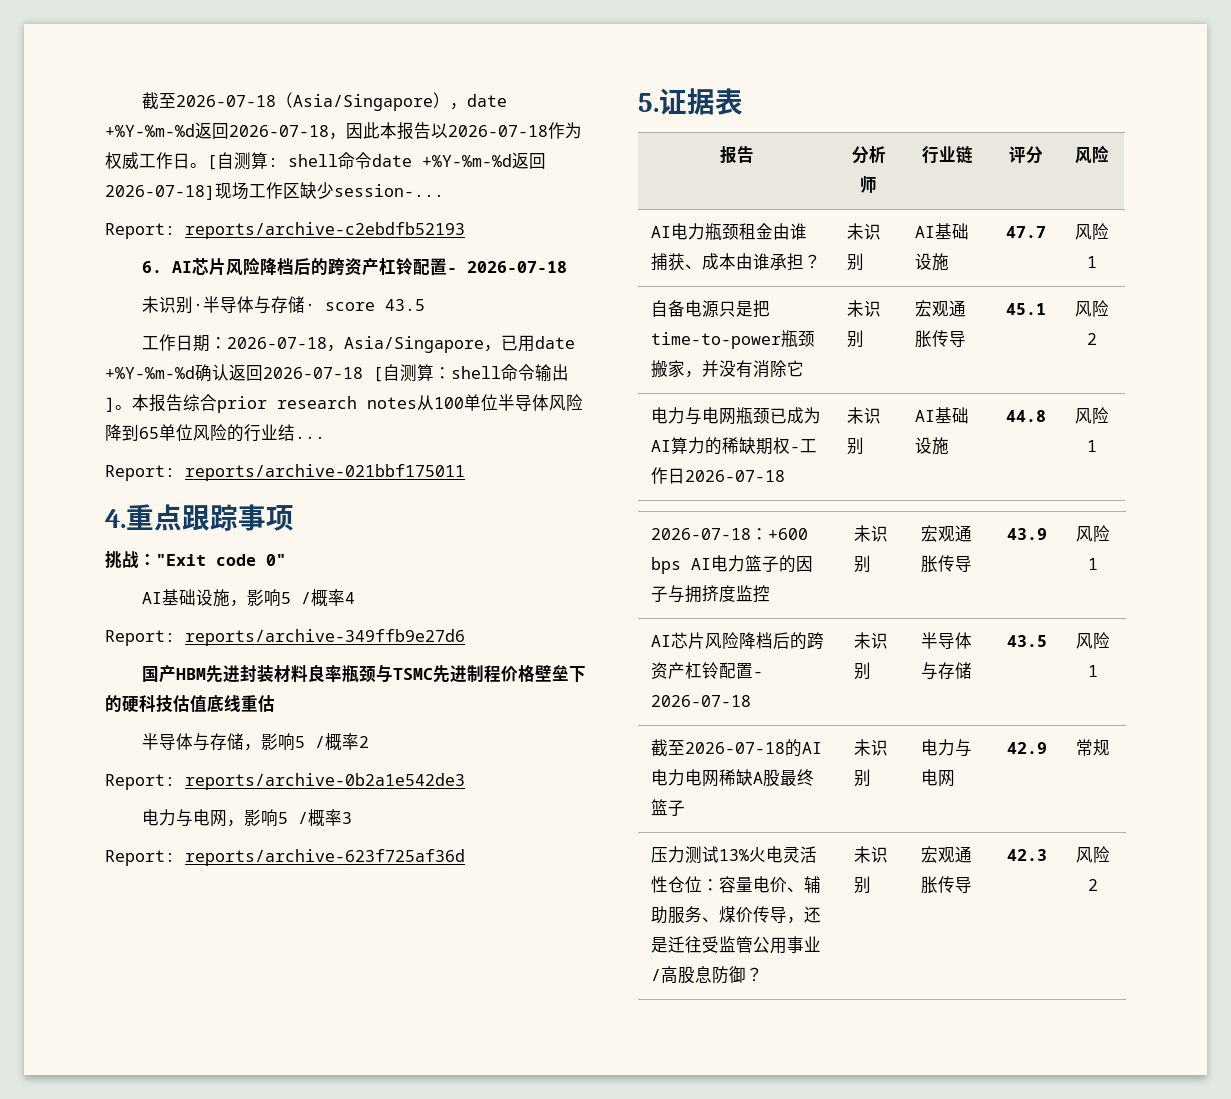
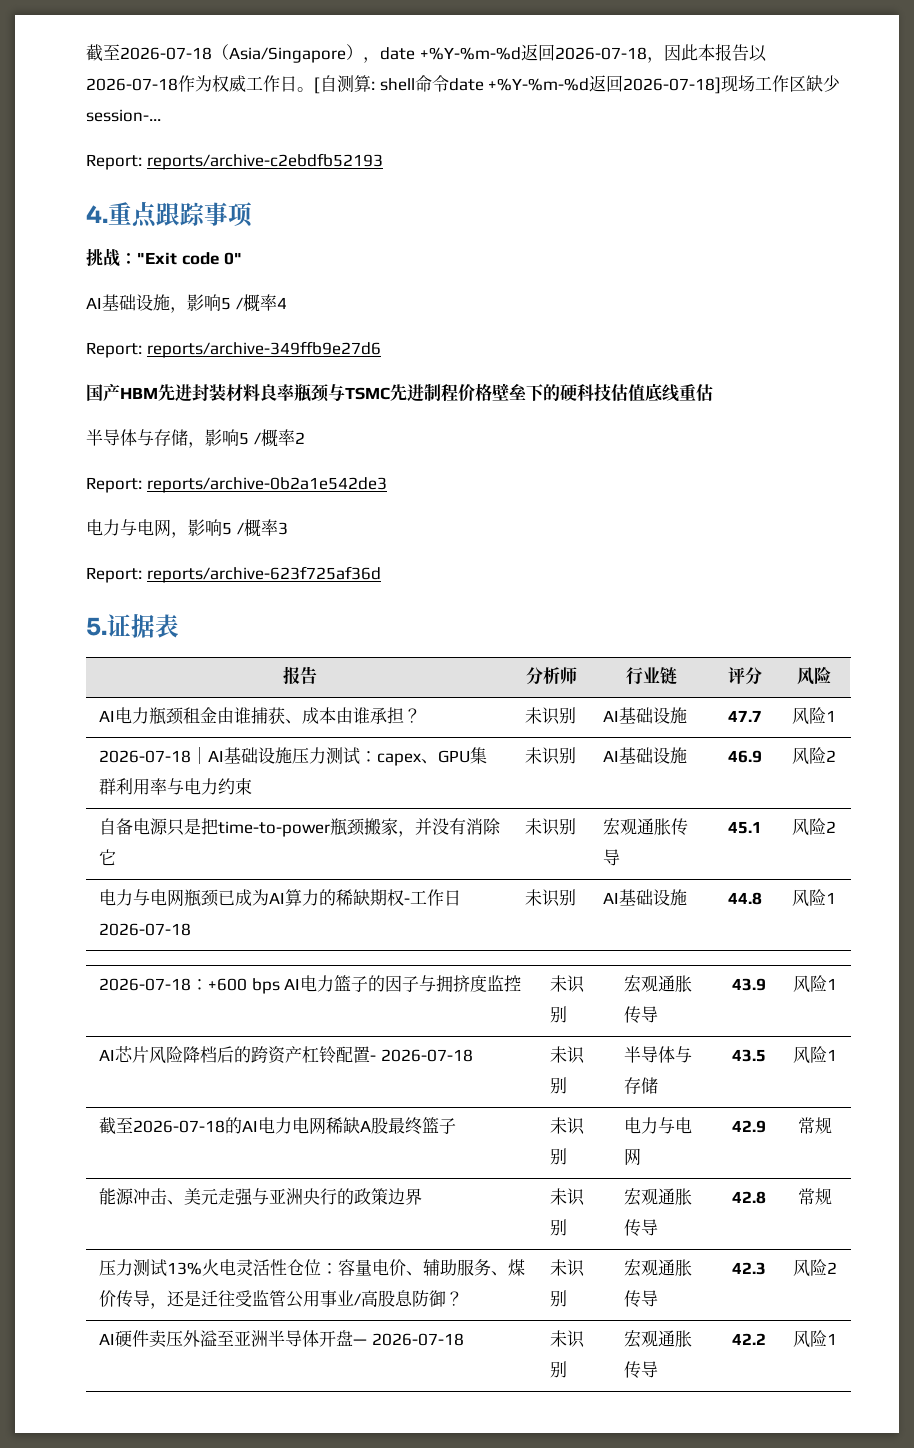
[141,257,567,276] [141,296,425,314] [141,334,575,353] [105,364,569,382] [105,394,583,413] [105,424,325,442] [105,464,465,481] // 6. AI芯片风险降档后的跨资产杠铃配置- 2026-07-18 // 未识别·半导体与存储· score 43.5 // 工作日期：2026-07-18，Asia/Singapore，已用date +%Y-%m-%d确认返回2026-07-18 [自测算：shell命令输出]。本报告综合prior research notes从100单位半导体风险降到65单位风险的行业结... // Report: reports/archive-021bbf175011 -> (383, 161) none
(1097, 262) none -> [98,747,487,766] [98,778,252,795] [524,747,576,765] [602,747,687,764] [727,750,762,763] [791,747,836,765] // 2026-07-18｜AI基础设施压力测试：capex、GPU集群利用率与电力约束 | 未识别 | AI基础设施 | 46.9 | 风险2
(1110, 747) none -> [98,1188,422,1206] [549,1188,585,1206] [549,1219,567,1236] [623,1188,692,1206] [623,1219,658,1237] [732,1191,766,1204] [798,1188,832,1205] // 能源冲击、美元走强与亚洲央行的政策边界 | 未识别 | 宏观通胀传导 | 42.8 | 常规
(1098, 885) none -> [98,1330,464,1348] [549,1330,585,1348] [549,1361,567,1378] [623,1330,692,1348] [623,1361,658,1379] [732,1333,766,1345] [793,1330,837,1348] // AI硬件卖压外溢至亚洲半导体开盘— 2026-07-18 | 未识别 | 宏观通胀传导 | 42.2 | 风险1

